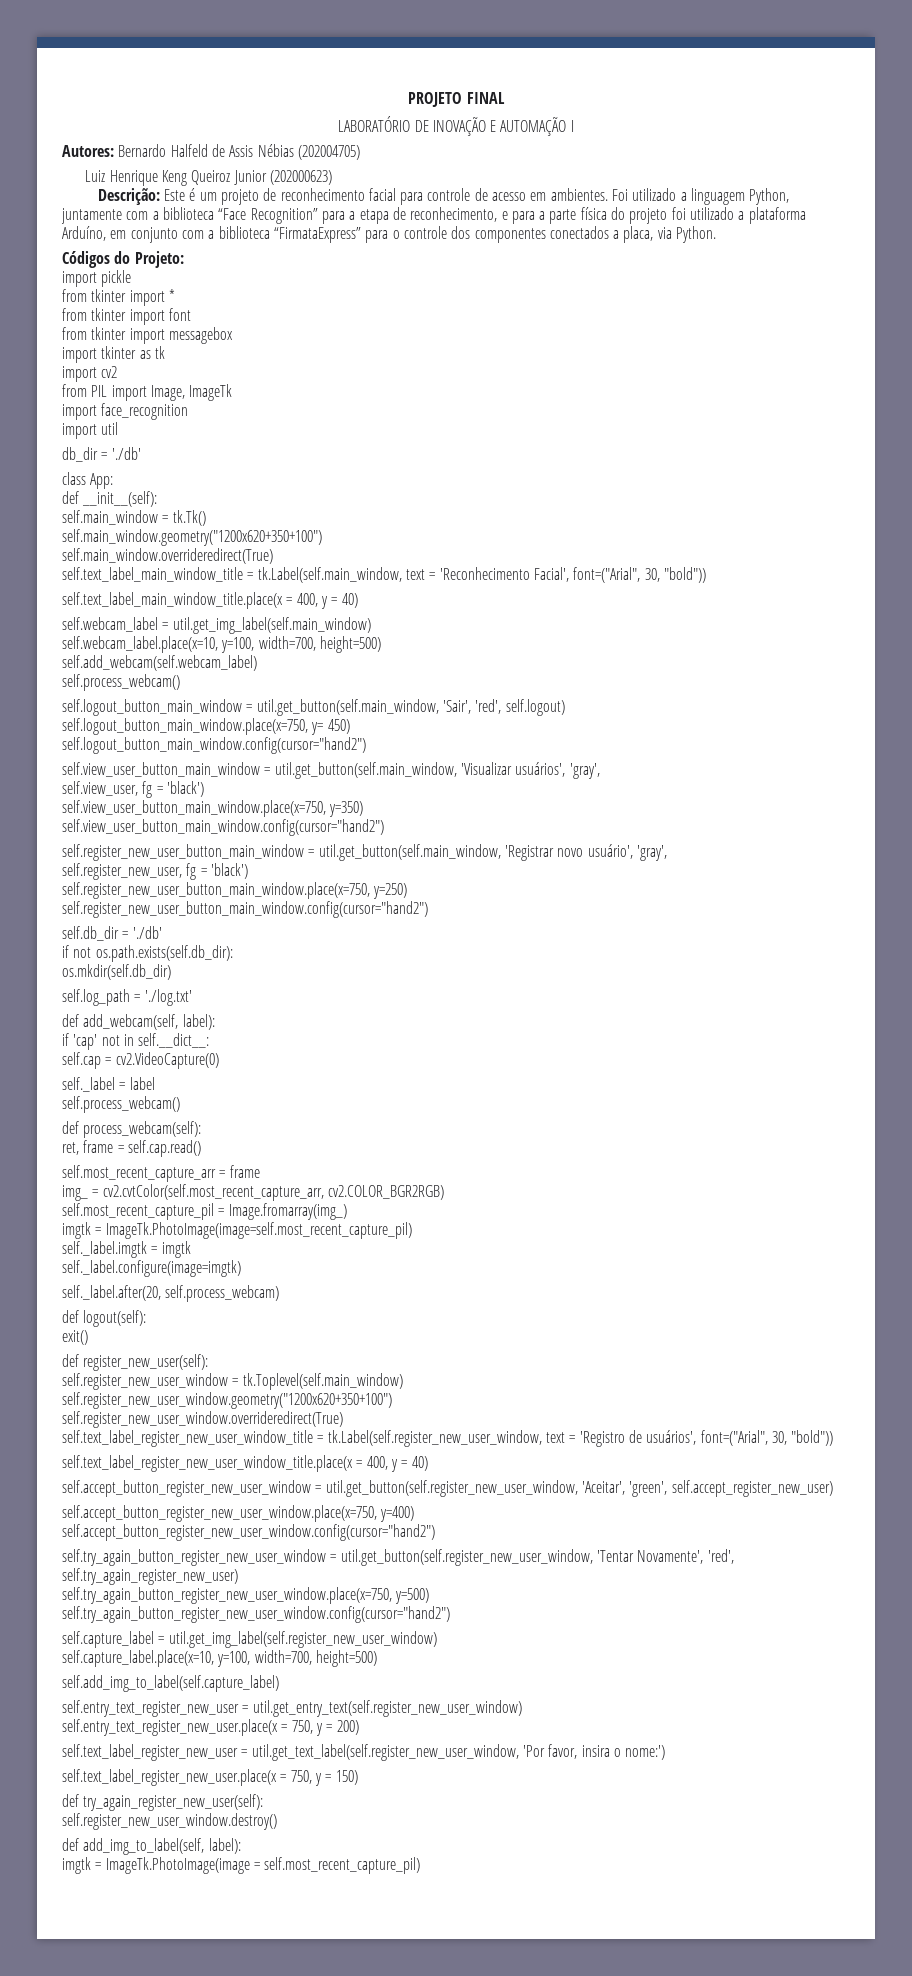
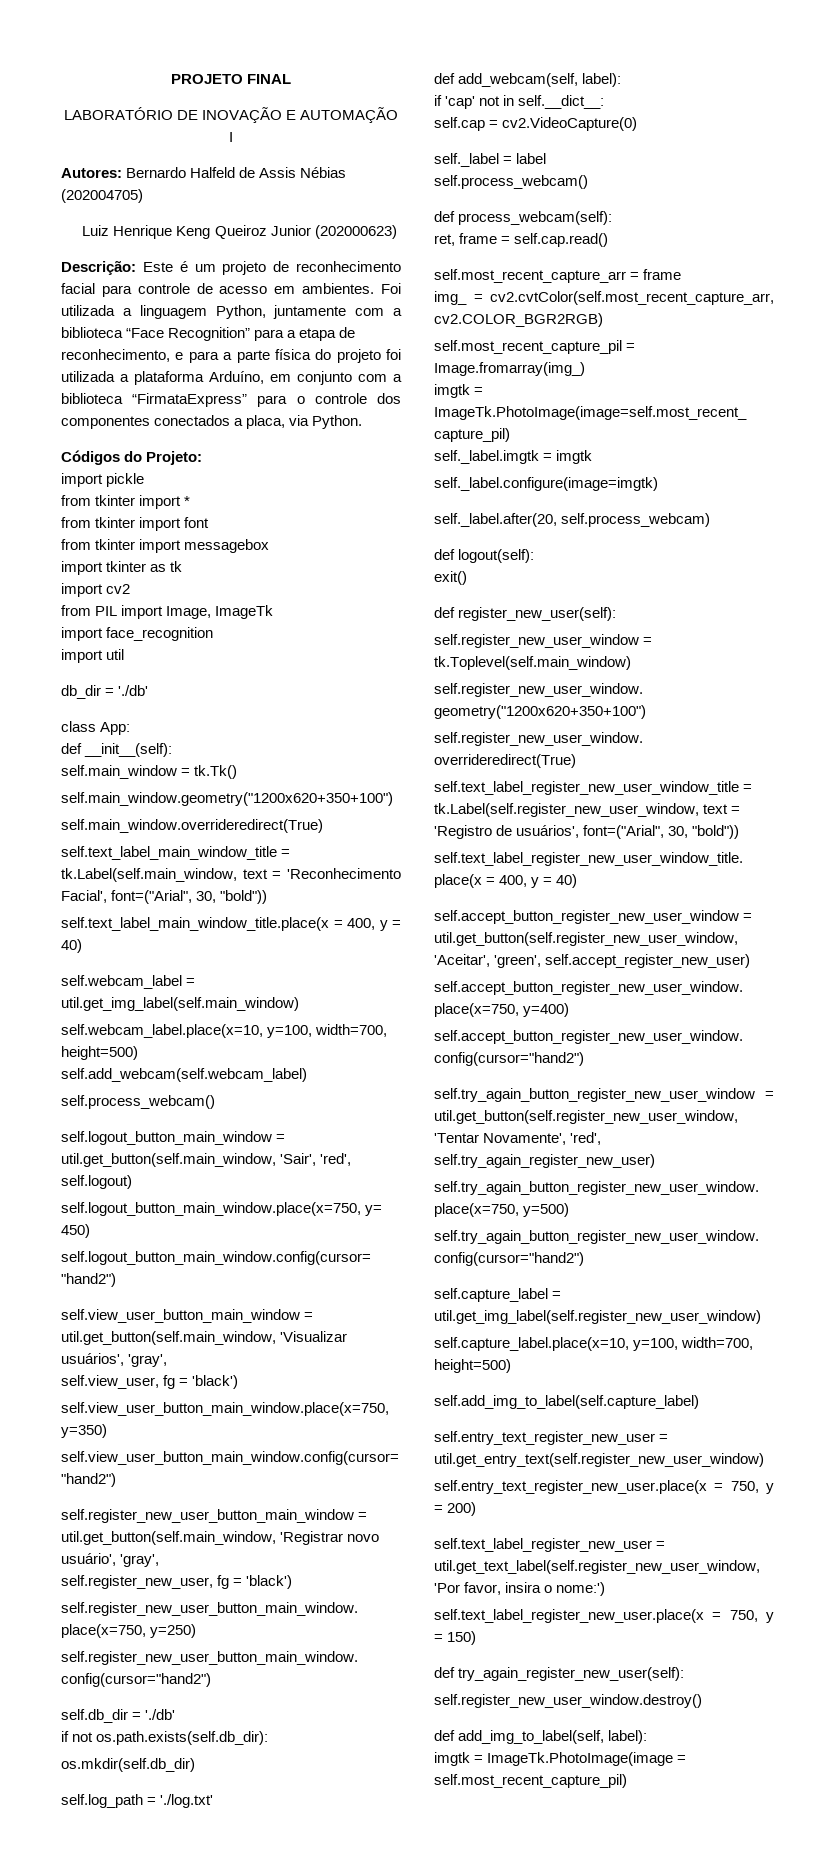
[632,188,677,201] utilizado -> [61,305,115,316] utilizada
[690,207,735,220] utilizado -> [61,371,115,382] utilizada

